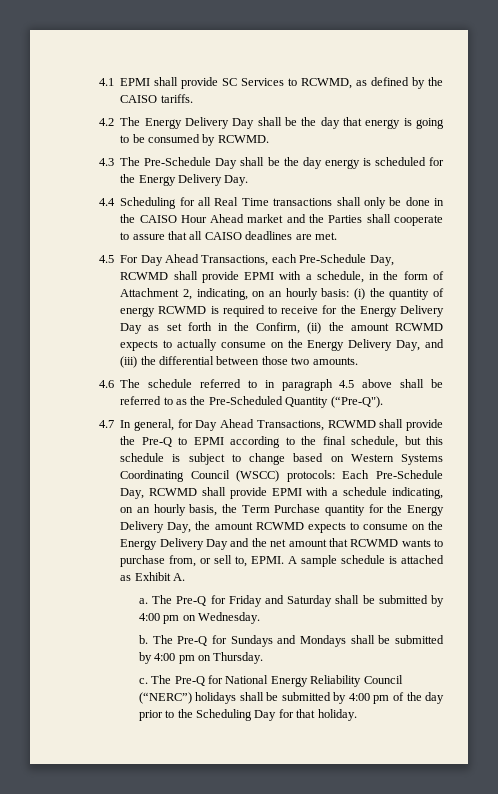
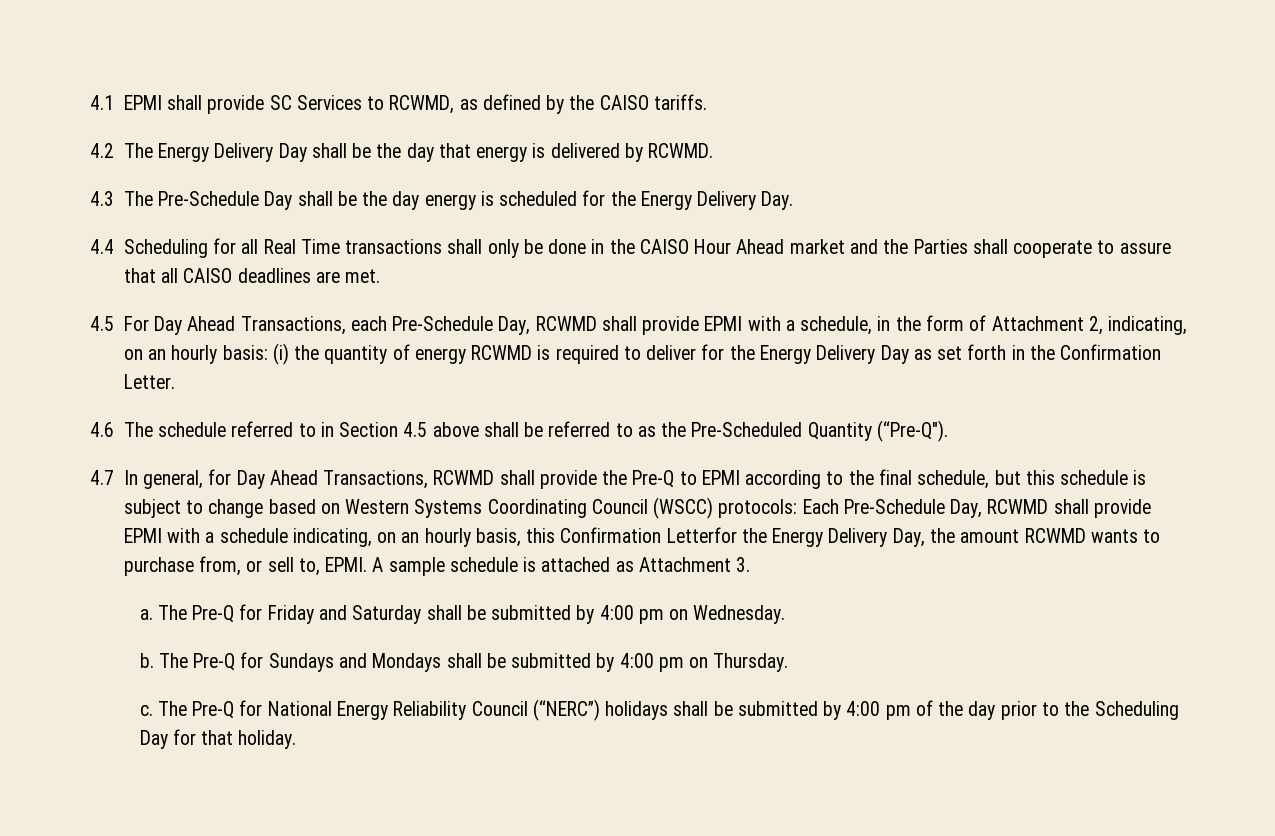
[415,118,444,129] [120,134,200,143] going to be consumed -> [550,143,620,158] delivered
[281,306,319,314] receive -> [646,345,697,360] deliver
[256,322,444,334] [120,339,444,351] [120,356,358,368] Confirm, (ii) the amount RCWMD expects to actually consume on the Energy Delivery Day, and (iii) the differential between those two amounts. -> [1060,344,1162,360] [123,374,175,389] Confirmation Letter.
[281,379,333,391] paragraph -> [339,422,399,437] Section
[221,504,384,516] the Term Purchase quantity for -> [526,527,737,543] this Confirmation Letterfor
[307,521,443,533] [120,538,399,550] expects to consume on the Energy Delivery Day and the net amount that RCWMD -> (1086, 535) none
[134,572,185,581] Exhibit A. -> [638,557,751,572] Attachment 3.

